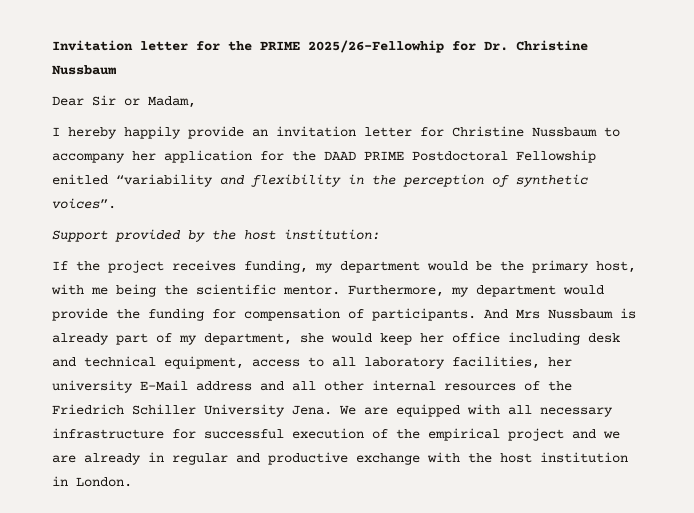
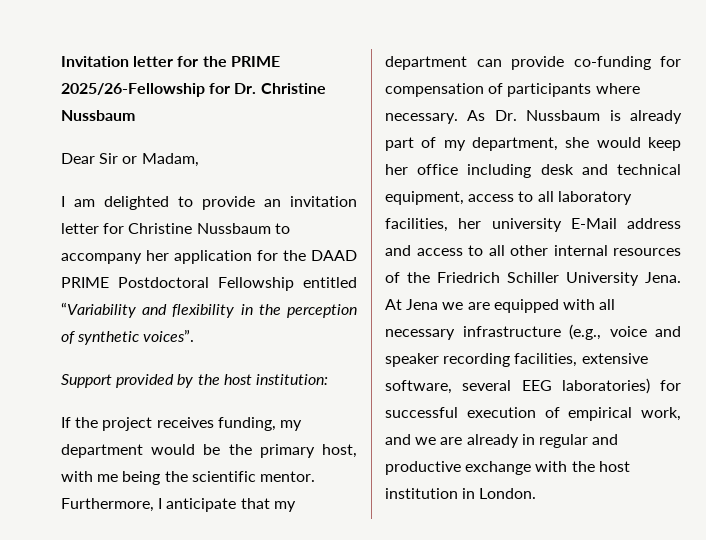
[308,40,444,53] 2025/26-Fellowhip -> [61,83,205,97] 2025/26-Fellowship
[68,126,181,139] hereby happily -> [74,196,193,210] am delighted to
[52,174,213,187] enitled “variability -> [303,277,357,288] [61,302,136,318] entitled “Variability
[451,285,604,297] [52,308,540,321] my department would provide the funding for compensation of participants. And Mrs -> [158,498,296,512] [385,56,681,70] [385,83,640,97] [385,110,517,124] I anticipate that my department can provide co-funding for compensation of participants where necessary. As Dr.
(284, 386) none -> [416,245,483,256] access to
[339,405,356,415] We -> [385,299,464,310] At Jena we
(164, 433) none -> [569,324,681,340] [385,353,648,367] [385,378,650,394] (e.g., voice and speaker recording facilities, extensive software, several EEG laboratories)
[396,428,564,441] the empirical project -> [568,407,681,421] empirical work,

